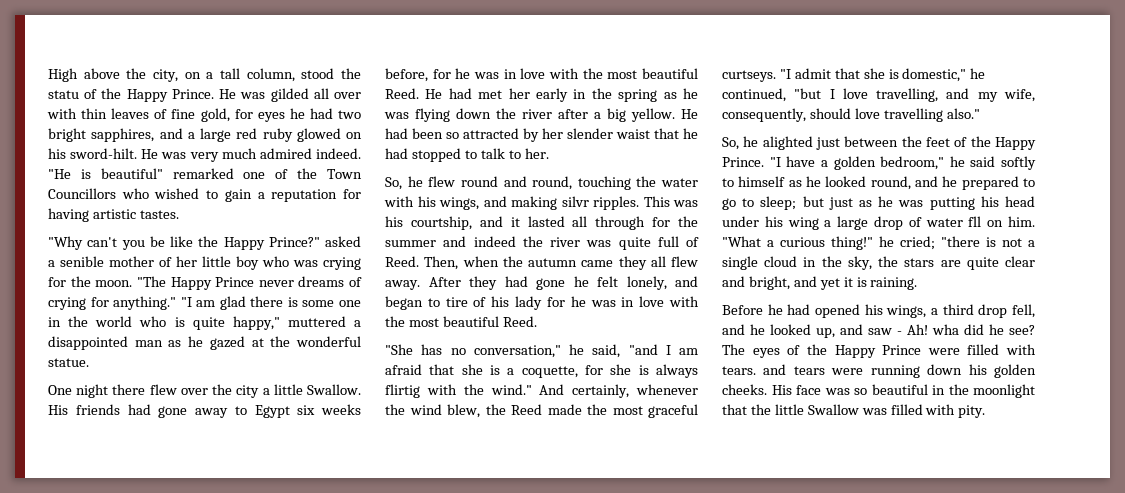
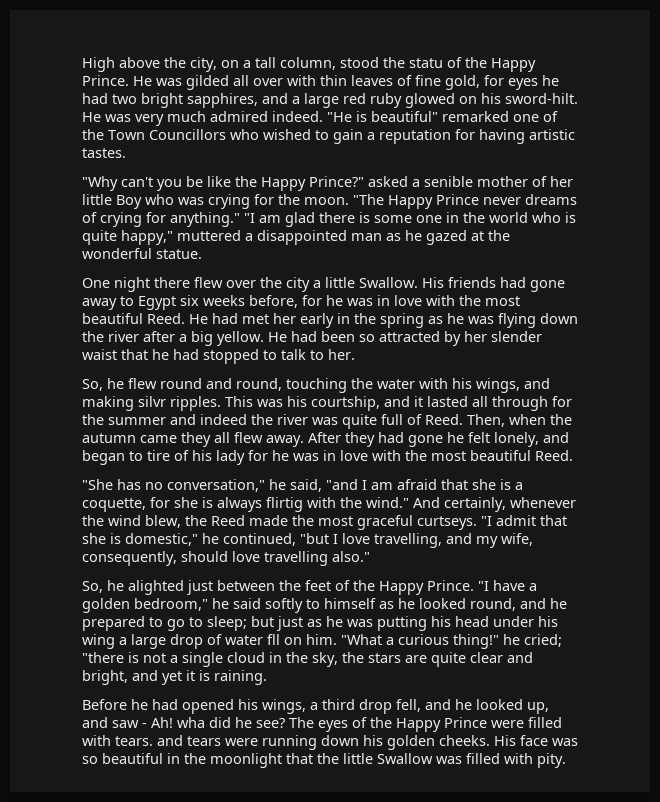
[236,256,259,270] boy -> [116,195,142,209] Boy

